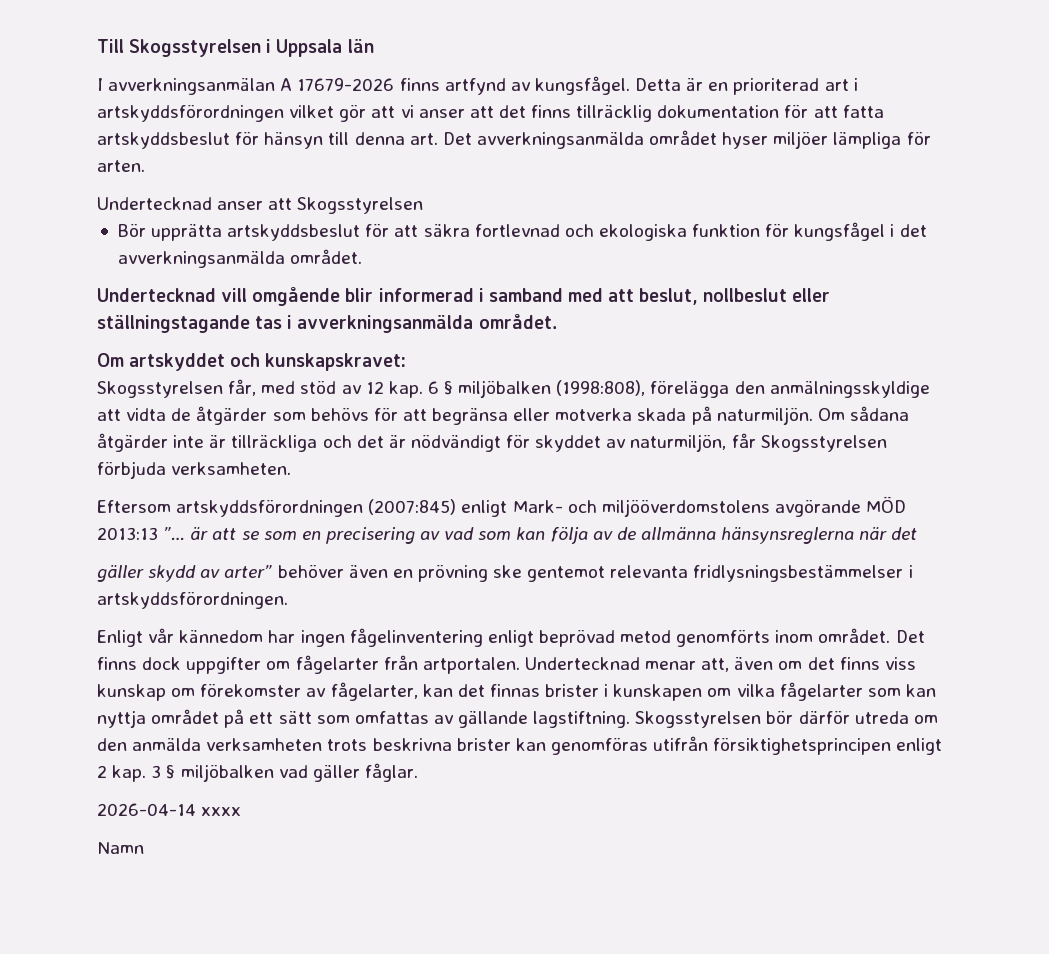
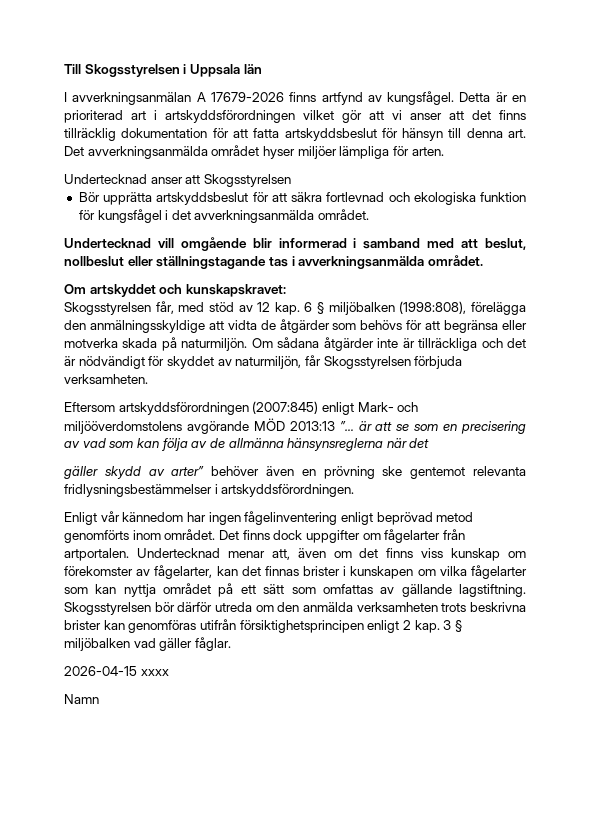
[97,803,196,816] 2026-04-14 -> [64,666,137,676] 2026-04-15

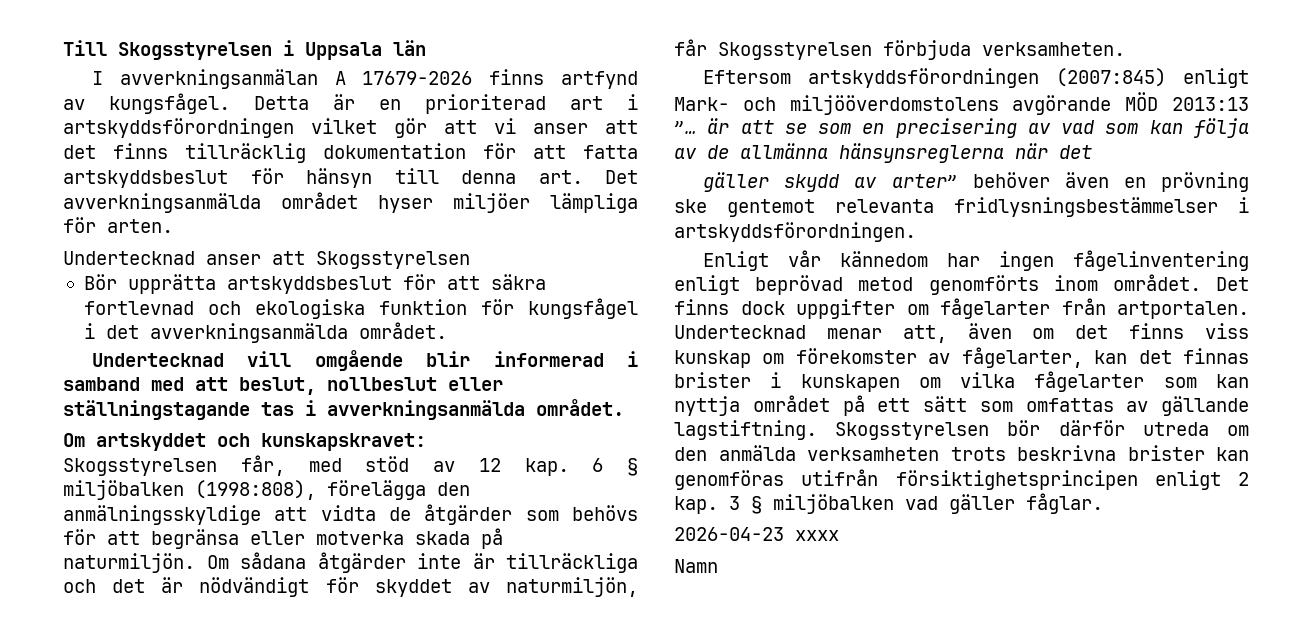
[64,666,137,676] 2026-04-15 -> [674,527,784,541] 2026-04-23

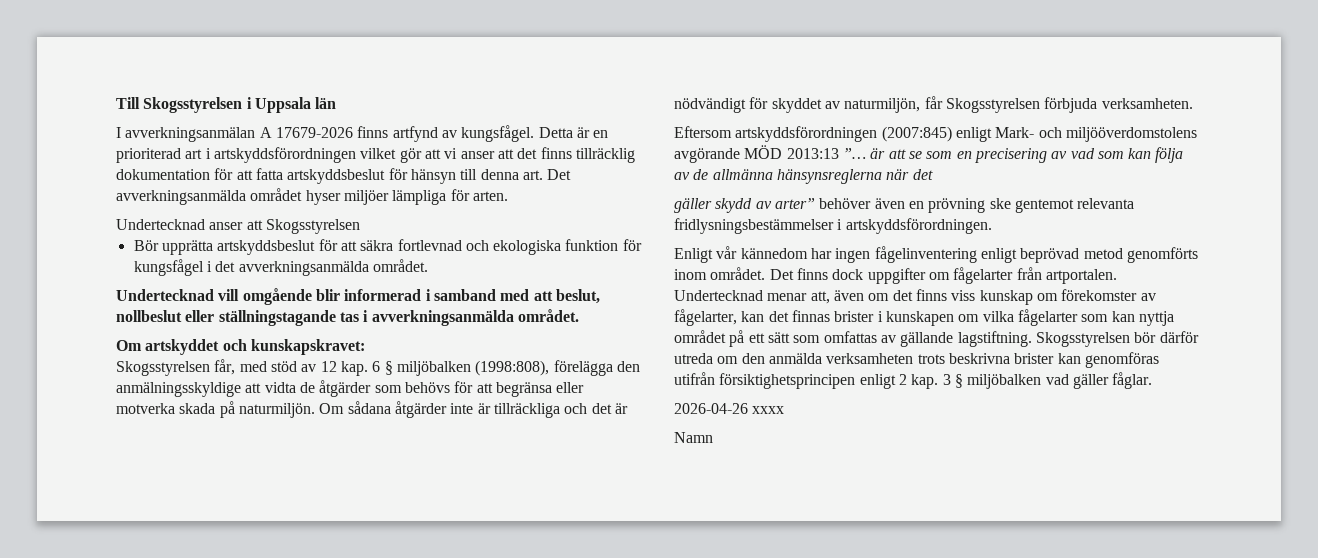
[674,527,784,541] 2026-04-23 -> [674,403,748,414] 2026-04-26

